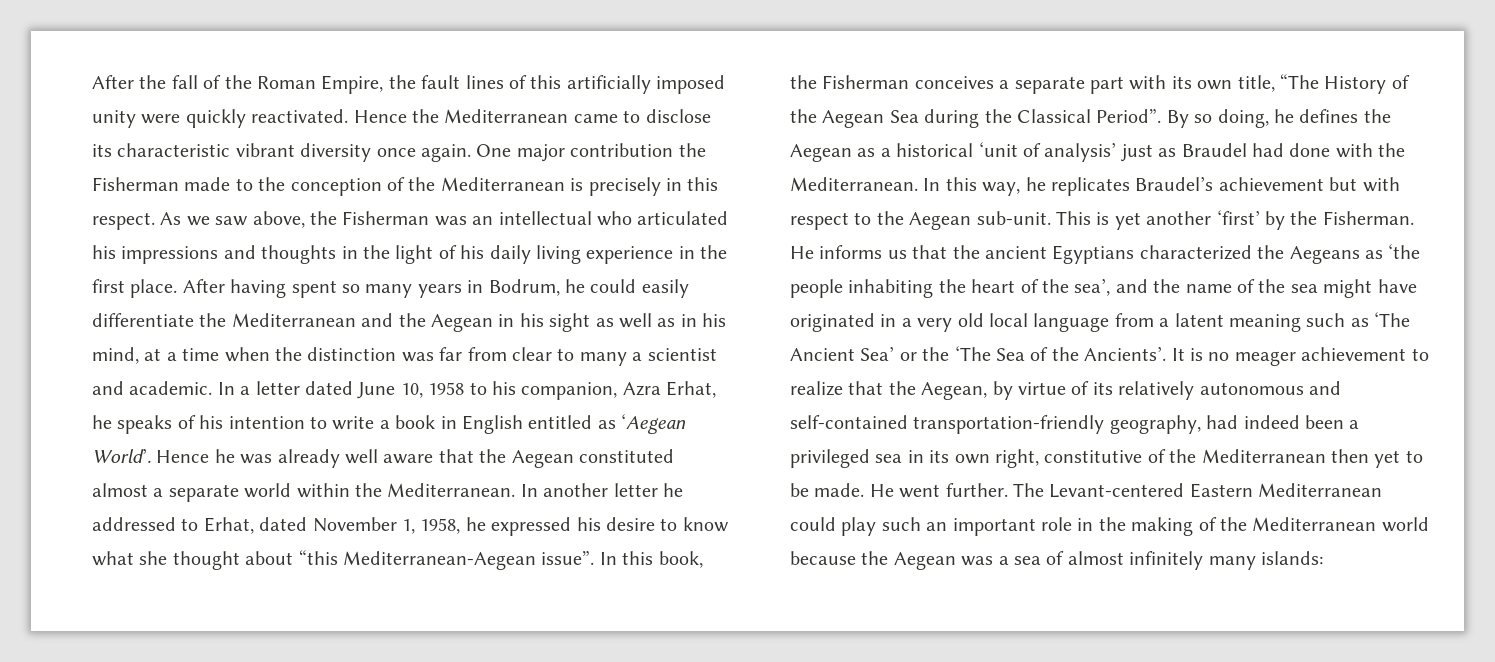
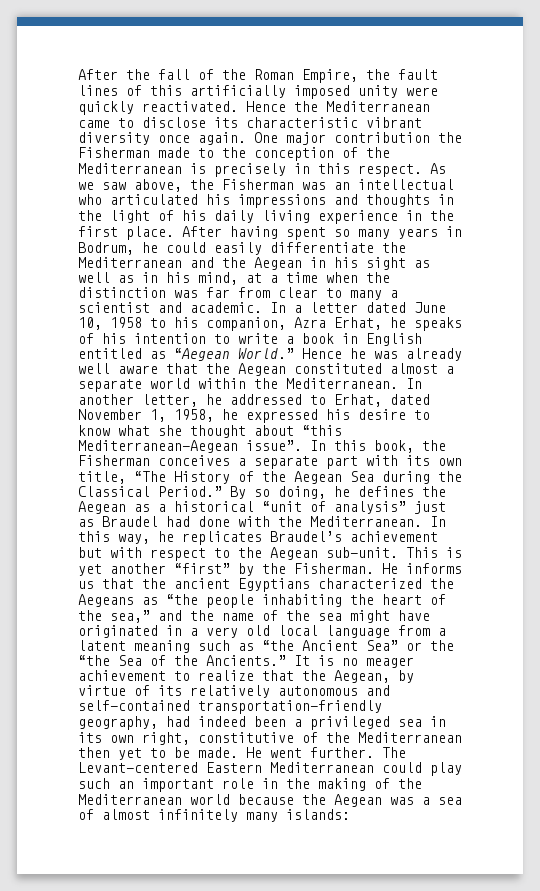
[621,414,687,434] [92,448,151,463] ‘Aegean World’. -> [174,348,294,361] “Aegean World.”
[613,483,658,497] letter -> [142,394,198,407] letter,
[1096,108,1162,123] Period”. -> [158,486,222,497] Period.”
[978,142,1117,162] ‘unit of analysis’ -> [262,501,406,514] “unit of analysis”
[1216,210,1260,225] ‘first’ -> [174,563,230,574] “first”
[1388,244,1421,259] ‘the -> [166,594,198,605] “the
[1074,278,1111,296] sea’, -> [110,610,150,623] sea,”
[1374,312,1411,327] [790,346,895,361] ‘The Ancient Sea’ -> [262,640,398,651] “the Ancient Sea”
[954,346,991,361] ‘The -> [78,655,110,666] “the
[1084,346,1167,361] Ancients’. -> [206,655,286,666] Ancients.”

